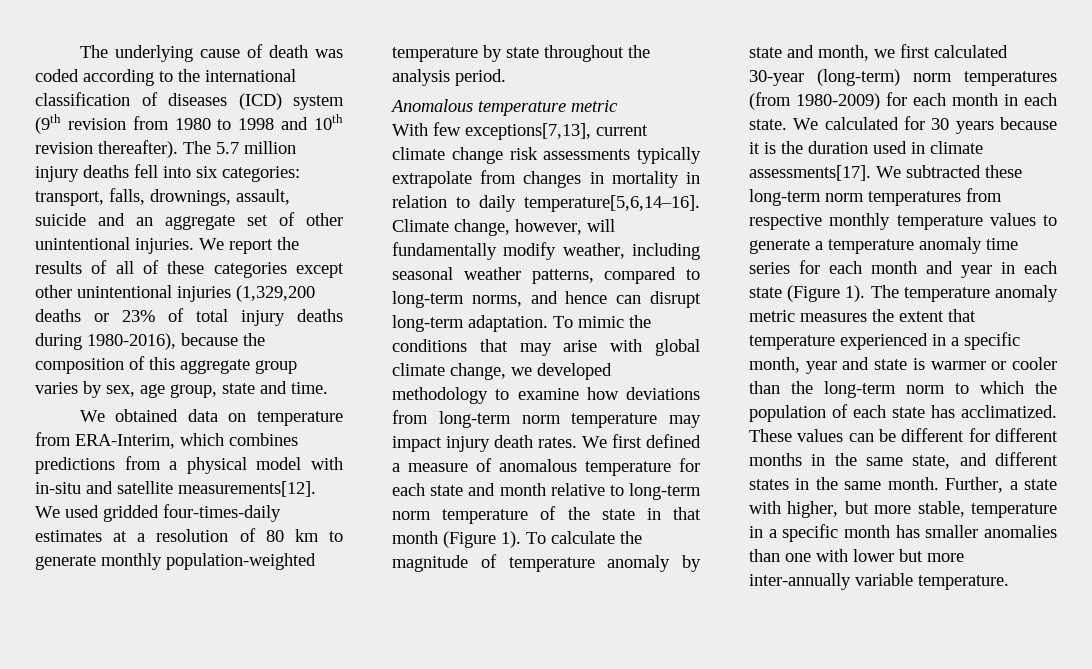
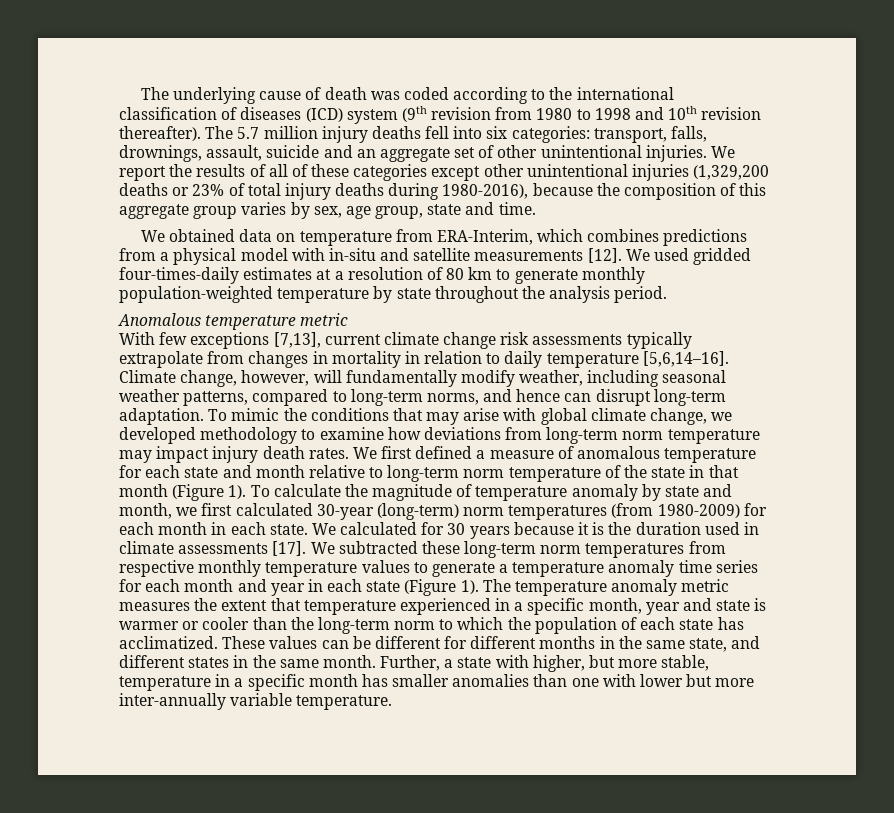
[178,481,316,497] measurements[12]. -> [474,248,622,263] measurements [12].
[465,123,591,140] exceptions[7,13], -> [190,332,321,349] exceptions [7,13],
[524,195,700,212] temperature[5,6,14–16]. -> [546,351,729,368] temperature [5,6,14–16].
[749,165,871,181] assessments[17]. -> [178,541,307,556] assessments [17].

